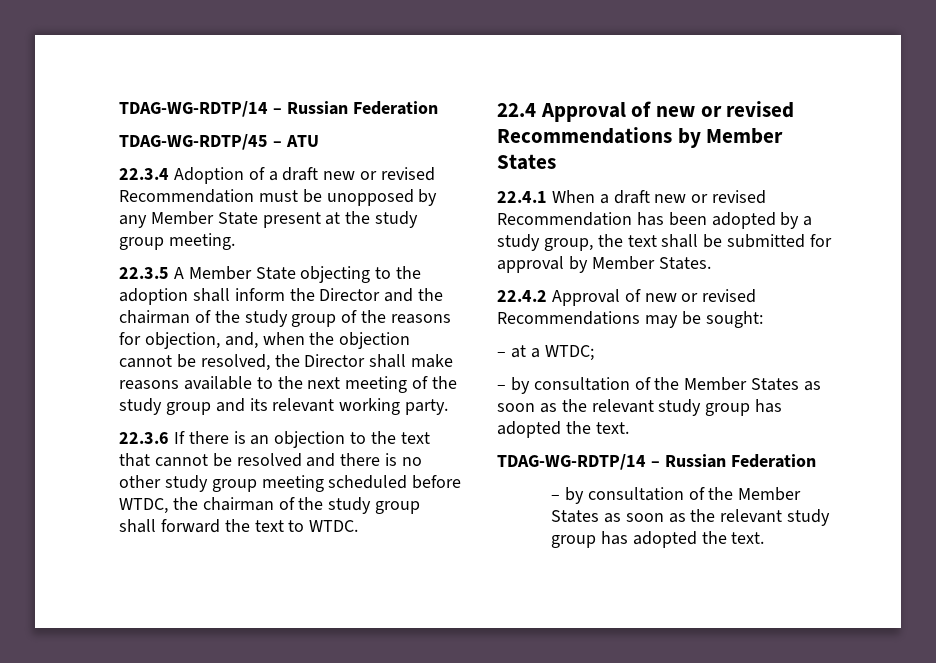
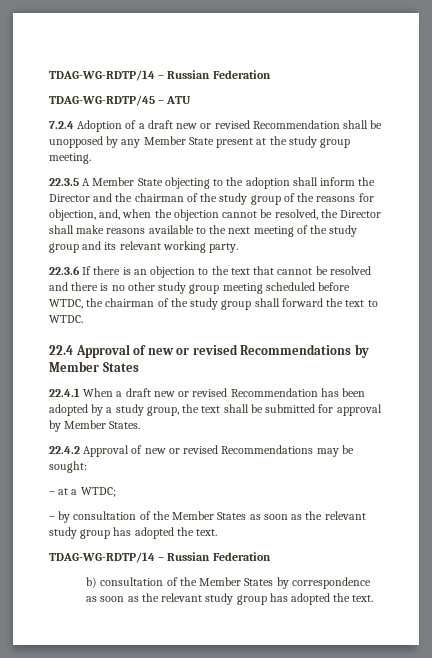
[119,168,169,180] 22.3.4 -> [49,121,74,129] 7.2.4
[258,190,298,202] must -> [343,120,369,129] shall
[551,487,802,504] [551,510,600,523] – by consultation of the Member States -> [86,577,371,589] b) consultation of the Member States by correspondence

